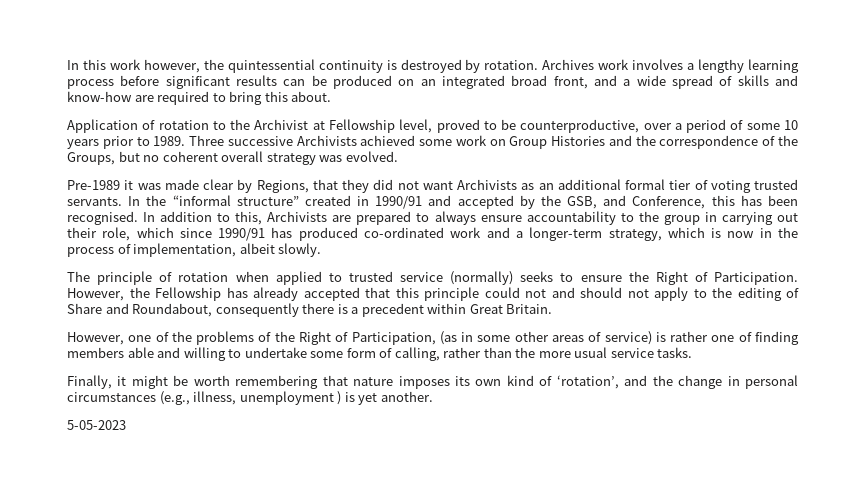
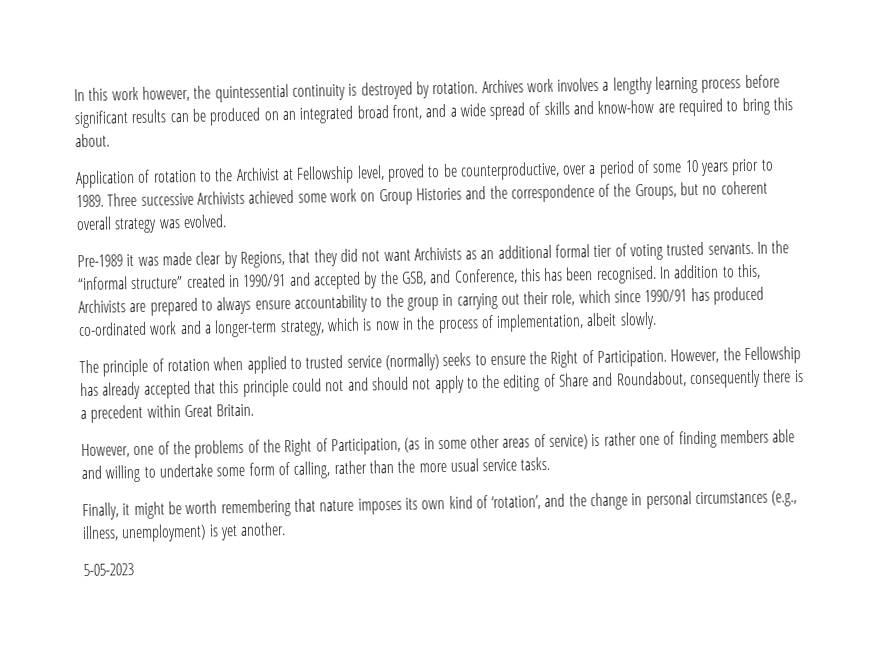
[239,391,342,405] unemployment ) -> [121,523,207,543] unemployment)

